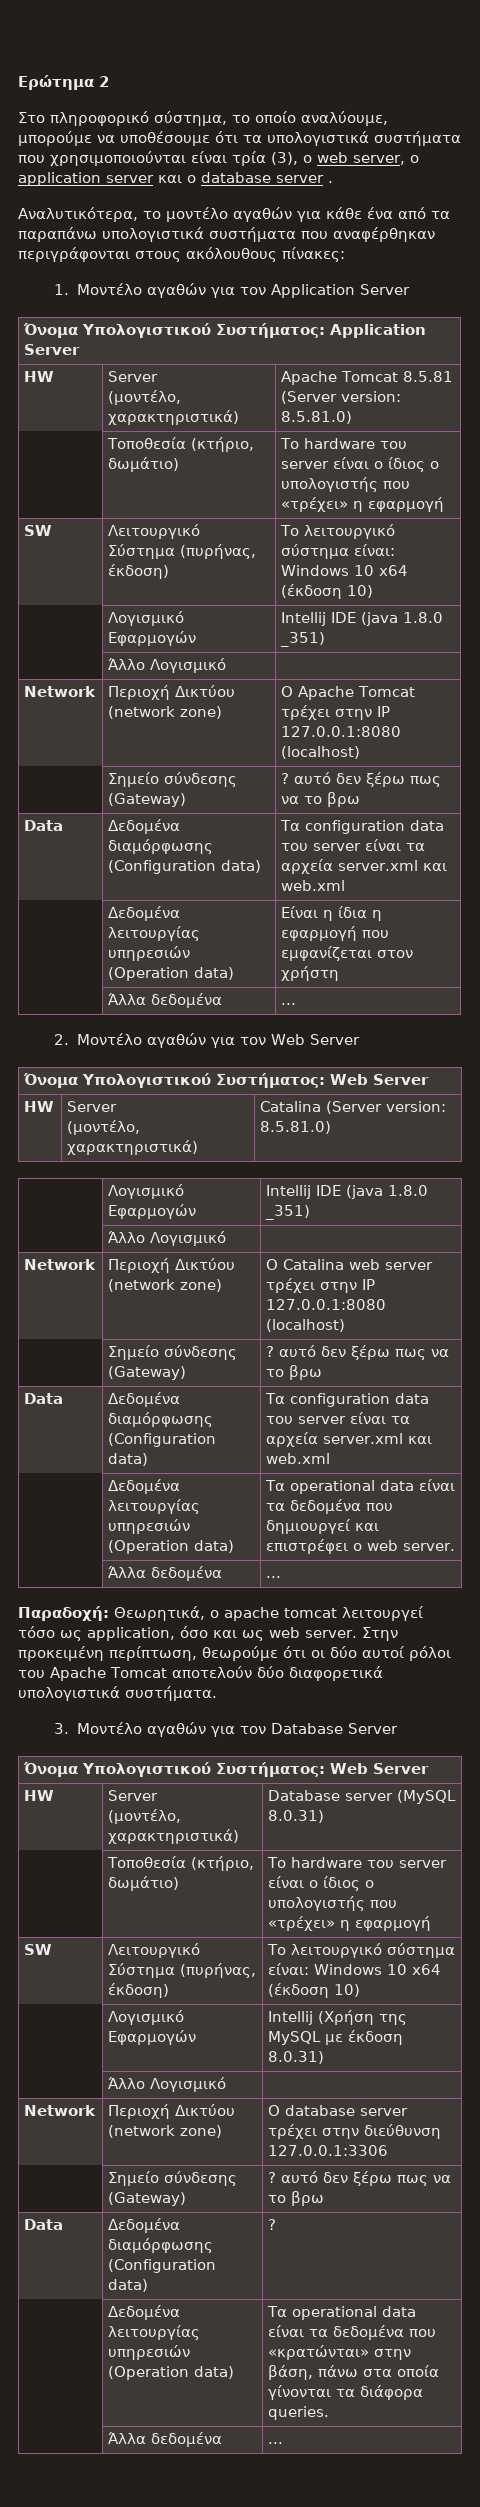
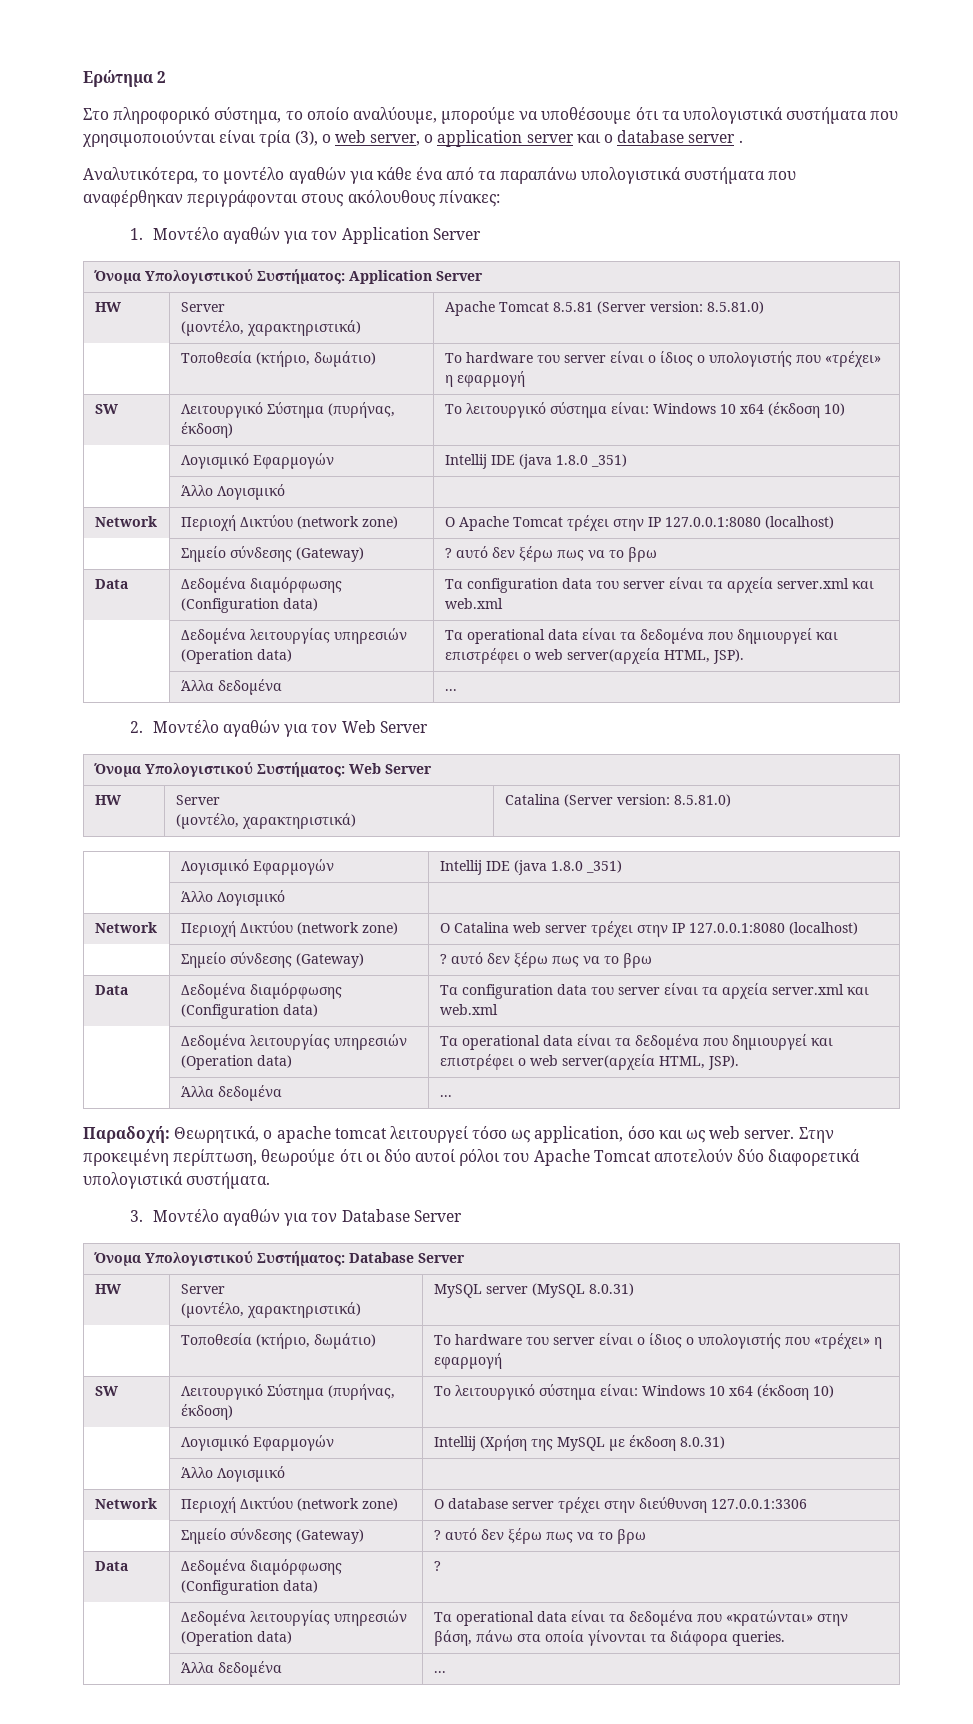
[281,906,383,921] [281,926,390,941] [281,946,414,961] [281,966,340,981] Είναι η ίδια η εφαρμογή που εμφανίζεται στον χρήστη -> [444,628,838,644] [444,648,744,664] Τα operational data είναι τα δεδομένα που δημιουργεί και επιστρέφει ο web server(αρχεία HTML, JSP).
[403,1543,456,1551] server. -> [561,1054,739,1070] server(αρχεία HTML, JSP).
[330,1763,430,1774] [24,1790,55,1801] [108,1790,159,1801] [108,1809,182,1824] [108,1829,240,1844] [268,1790,341,1801] Web Server // HW | Server // (μοντέλο, χαρακτηριστικά) | Database -> [348,1252,465,1263] [94,1284,121,1294] [180,1284,225,1294] [180,1302,361,1318] [433,1284,482,1298] Database Server // HW | Server // (μοντέλο, χαρακτηριστικά) | MySQL

